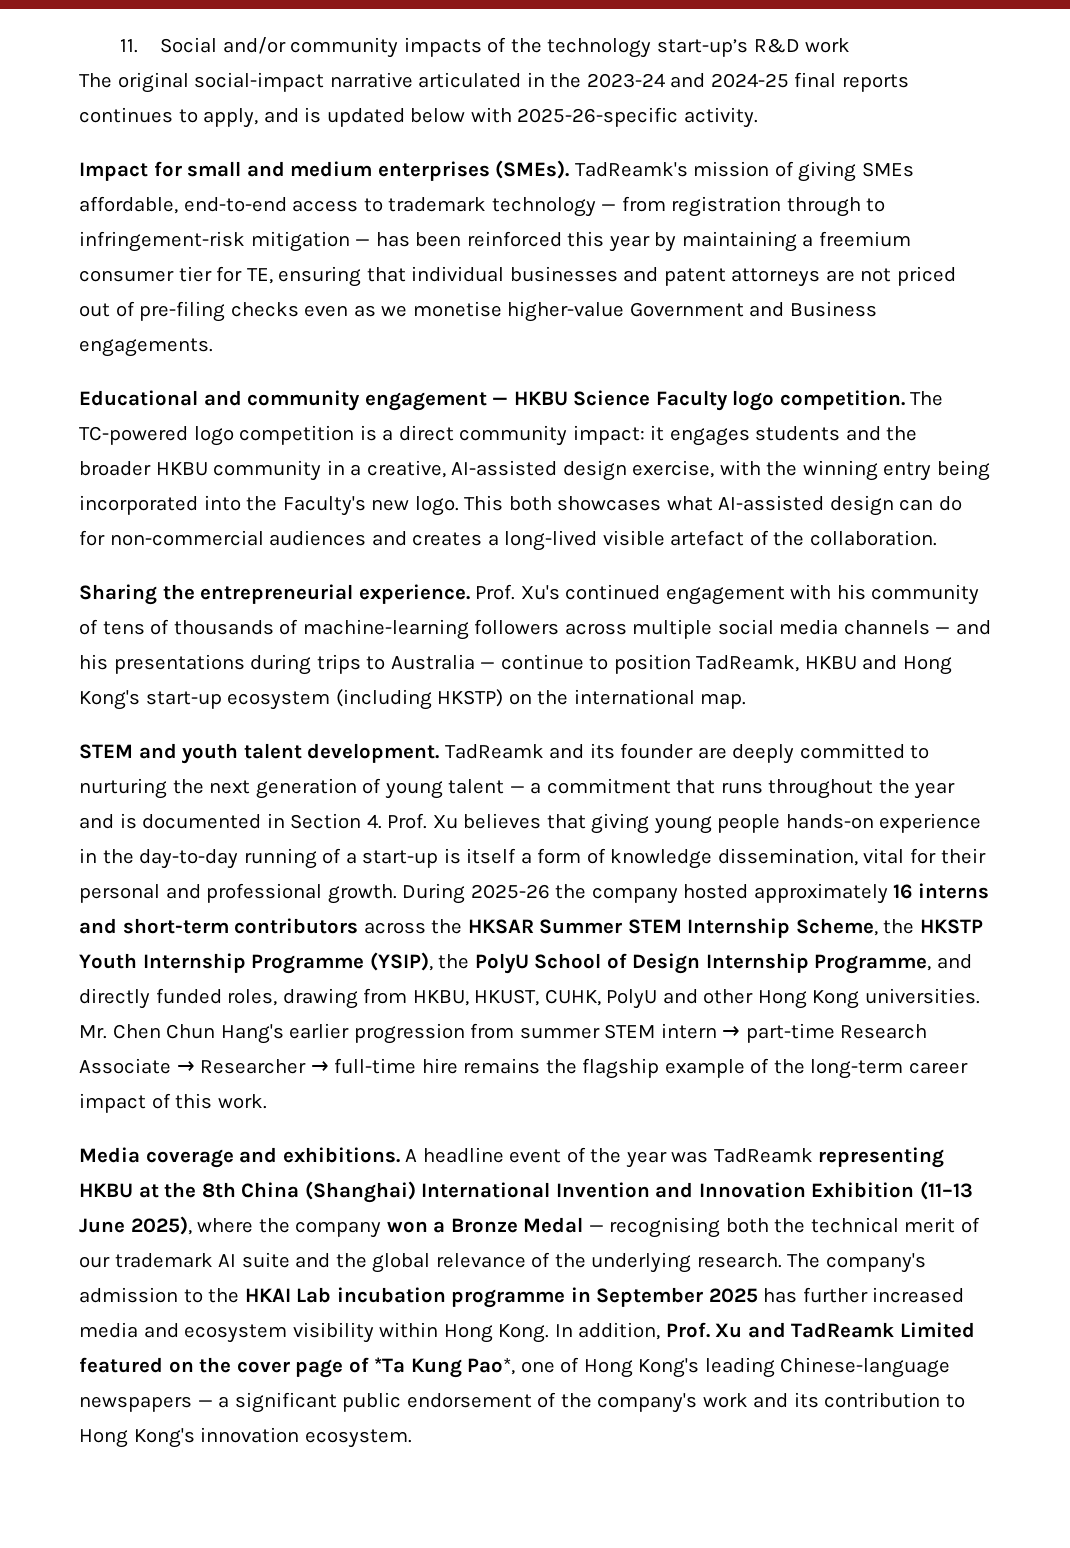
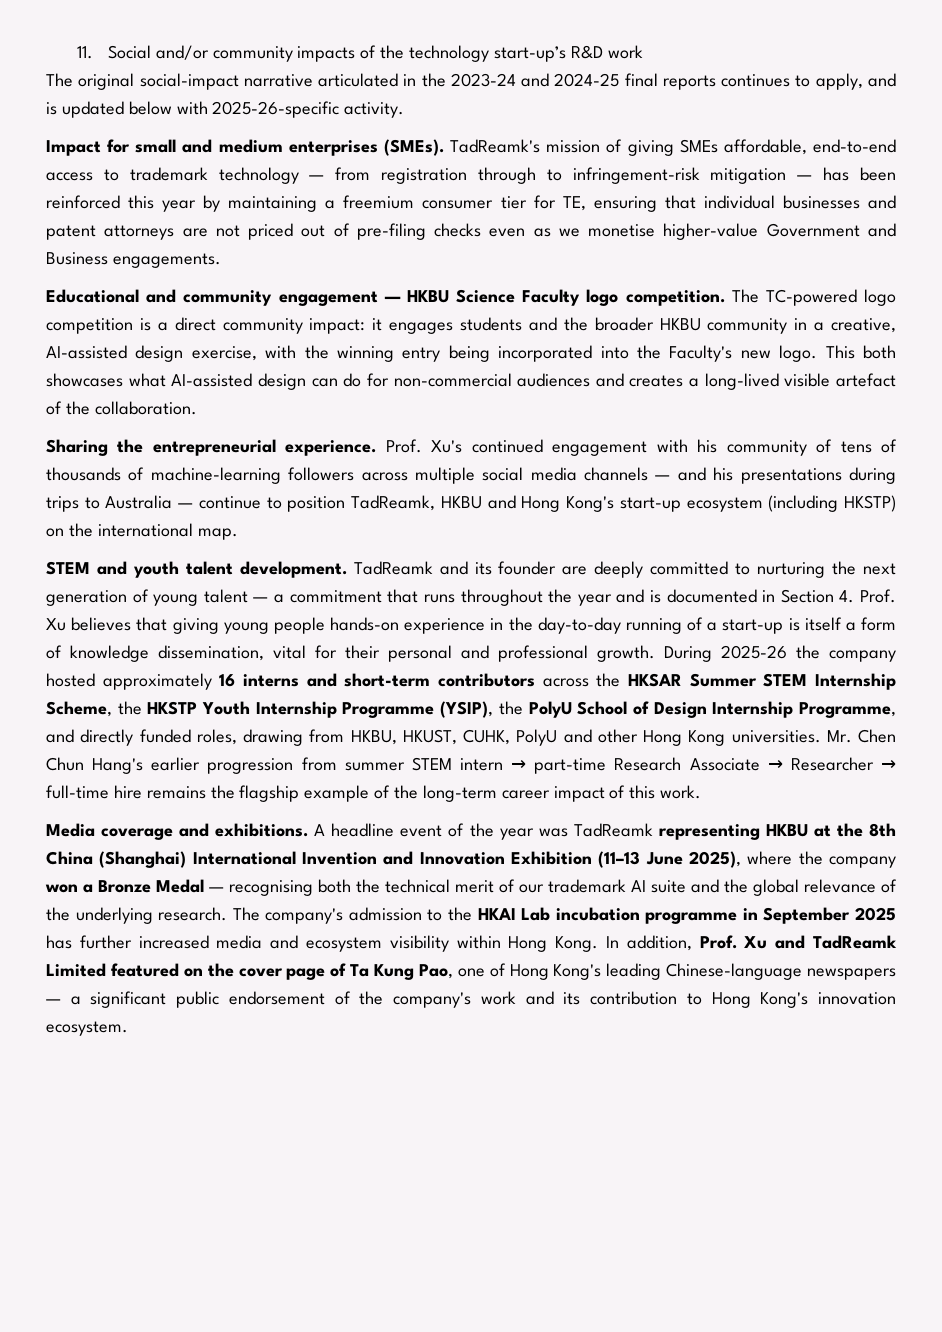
[374,1357,516,1378] *Ta Kung Pao*, -> [350,964,453,980] Ta Kung Pao,

